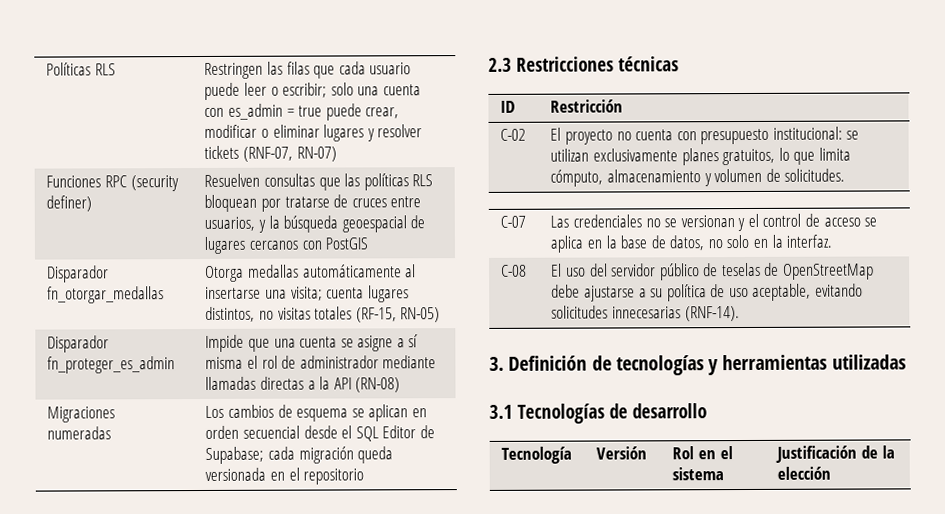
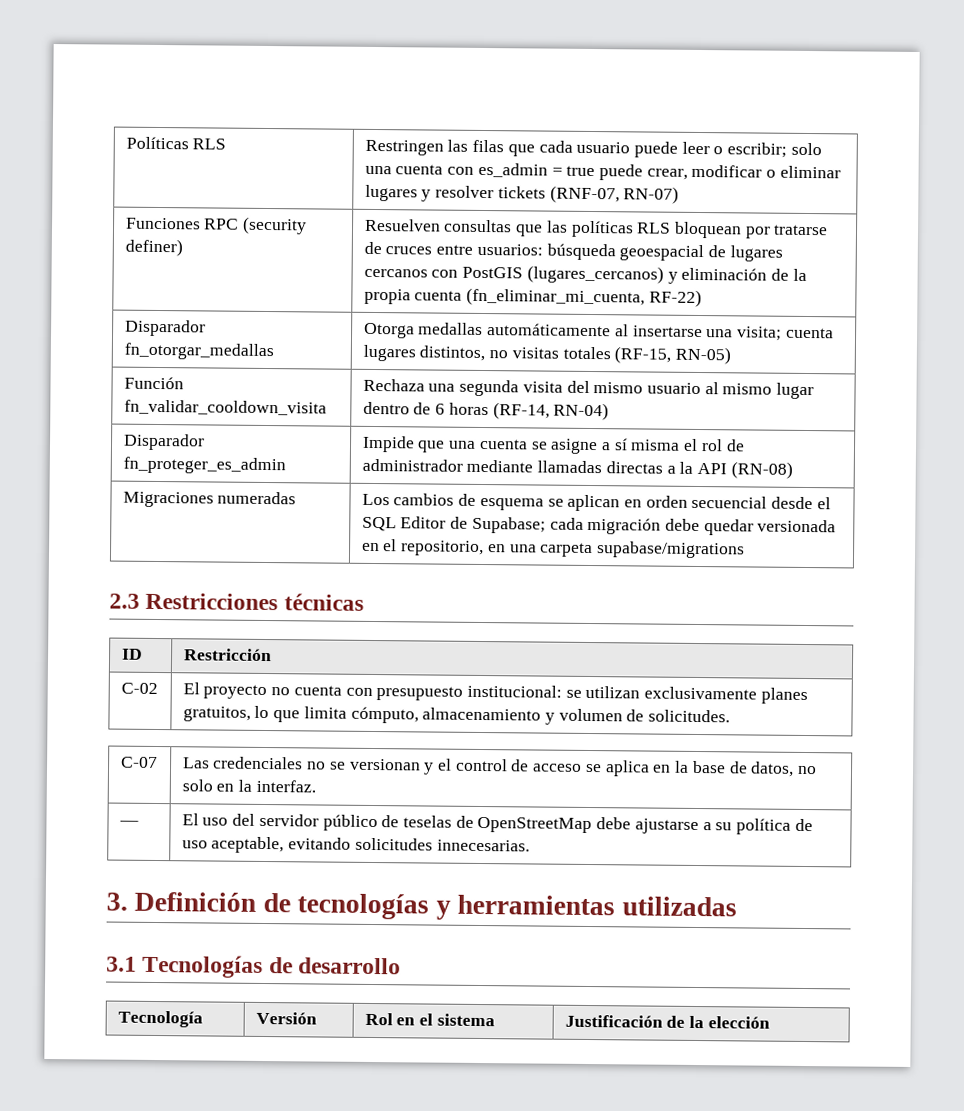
[204,215,280,233] usuarios, y la -> [476,243,543,256] usuarios:
(369, 243) none -> [526,265,807,284] [363,287,702,308] (lugares_cercanos) y eliminación de la propia cuenta (fn_eliminar_mi_cuenta, RF-22)
(441, 315) none -> [123,376,184,390] [123,399,327,416] [362,378,815,400] [362,401,610,421] // Función fn_validar_cooldown_visita | Rechaza una segunda visita del mismo usuario al mismo lugar dentro de 6 horas (RF-14, RN-04)
[357,446,394,464] queda -> [664,518,754,536] debe quedar
[303,468,365,485] repositorio -> [400,540,745,559] repositorio, en una carpeta supabase/migrations
[501,264,528,277] C-08 -> [118,820,139,825] —
[611,306,740,322] innecesarias (RNF-14). -> [436,839,530,852] innecesarias.

